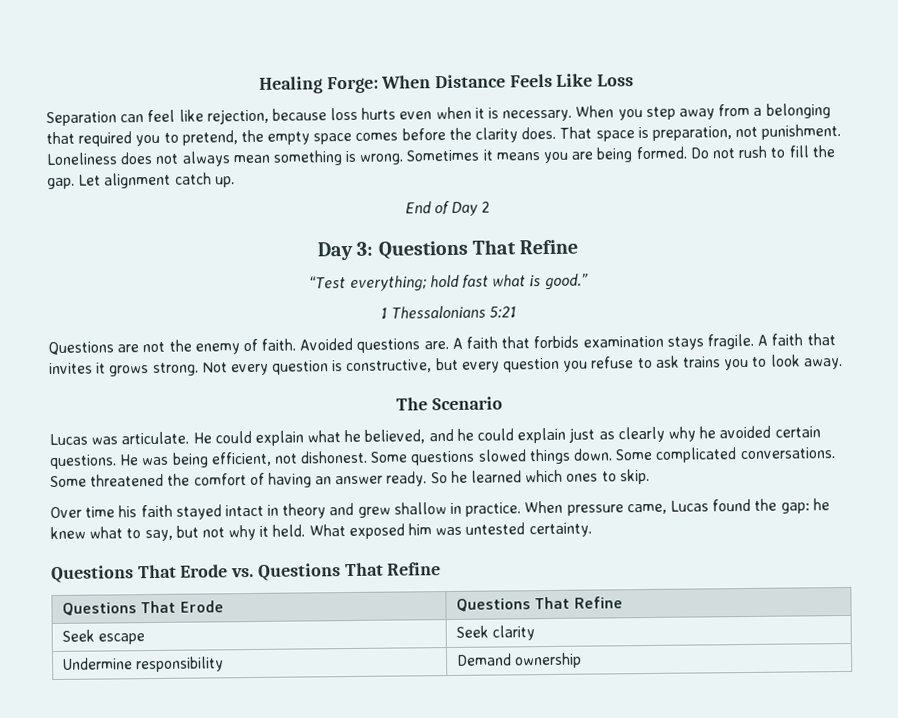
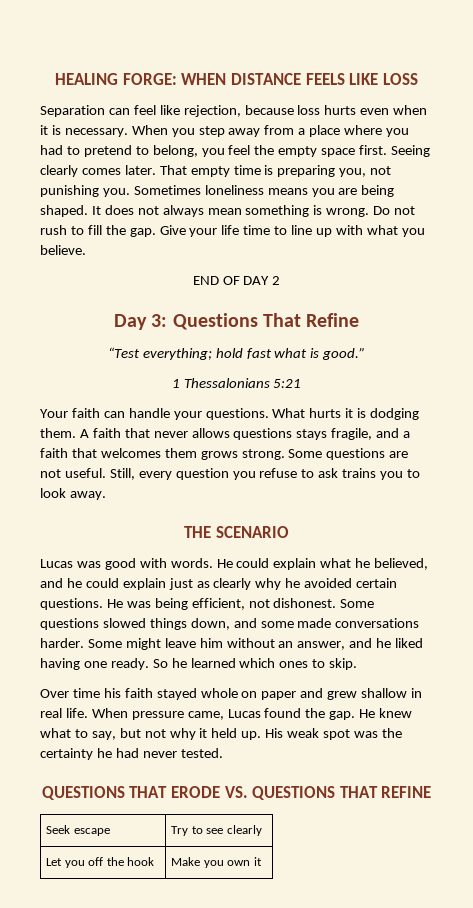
[258,73,635,94] Healing Forge: When Distance Feels Like Loss -> [55,73,418,85] HEALING FORGE: WHEN DISTANCE FEELS LIKE LOSS
[765,103,831,119] [46,124,842,147] [46,152,118,166] belonging that required you to pretend, the empty space comes before the clarity does. That space is preparation, not punishment. Loneliness -> [309,125,410,137] [40,145,431,157] [40,165,392,177] [40,185,395,197] [40,205,101,217] place where you had to pretend to belong, you feel the empty space first. Seeing clearly comes later. That empty time is preparing you, not punishing you. Sometimes loneliness means you are being shaped. It
[406,146,687,164] Sometimes it means you are being formed. -> (370, 212) none
[78,172,235,189] [404,200,479,216] Let alignment catch up. // End of Day -> [159,225,425,237] [40,245,86,255] [192,276,270,285] Give your life time to line up with what you believe. // END OF DAY
[48,333,836,356] [49,357,459,377] Questions are not the enemy of faith. Avoided questions are. A faith that forbids examination stays fragile. A faith that invites it grows strong. Not every question is constructive, but -> [40,408,420,420] [40,428,411,440] [40,448,409,460] [40,468,135,480] Your faith can handle your questions. What hurts it is dodging them. A faith that never allows questions stays fragile, and a faith that welcomes them grows strong. Some questions are not useful. Still,
[396,396,503,411] The Scenario -> [184,526,289,538] THE SCENARIO
[121,431,190,445] articulate. -> [104,558,213,570] good with words.
[573,447,836,463] [50,472,384,488] down. Some complicated conversations. Some threatened the comfort of having an answer -> [190,618,420,630] [40,638,424,650] [40,658,107,670] down, and some made conversations harder. Some might leave him without an answer, and he liked having one
[224,503,327,519] intact in theory -> [200,688,297,700] whole on paper
[465,502,522,517] practice. -> [40,708,88,718] real life.
[780,498,830,514] gap: he -> [329,709,376,720] gap. He
[272,522,592,540] [51,562,442,584] [62,600,224,616] [456,596,623,612] [62,629,146,645] [456,625,536,641] [63,656,225,673] [456,652,583,669] held. What exposed him was untested certainty. // Questions That Erode vs. Questions That Refine // Questions That Erode | Questions That Refine // Seek escape | Seek clarity // Undermine responsibility | Demand ownership -> [211,728,402,740] [40,748,223,760] [41,786,432,800] [46,825,110,836] [171,825,262,836] [46,857,155,868] [171,857,262,868] held up. His weak spot was the certainty he had never tested. // QUESTIONS THAT ERODE VS. QUESTIONS THAT REFINE // Seek escape | Try to see clearly // Let you off the hook | Make you own it

